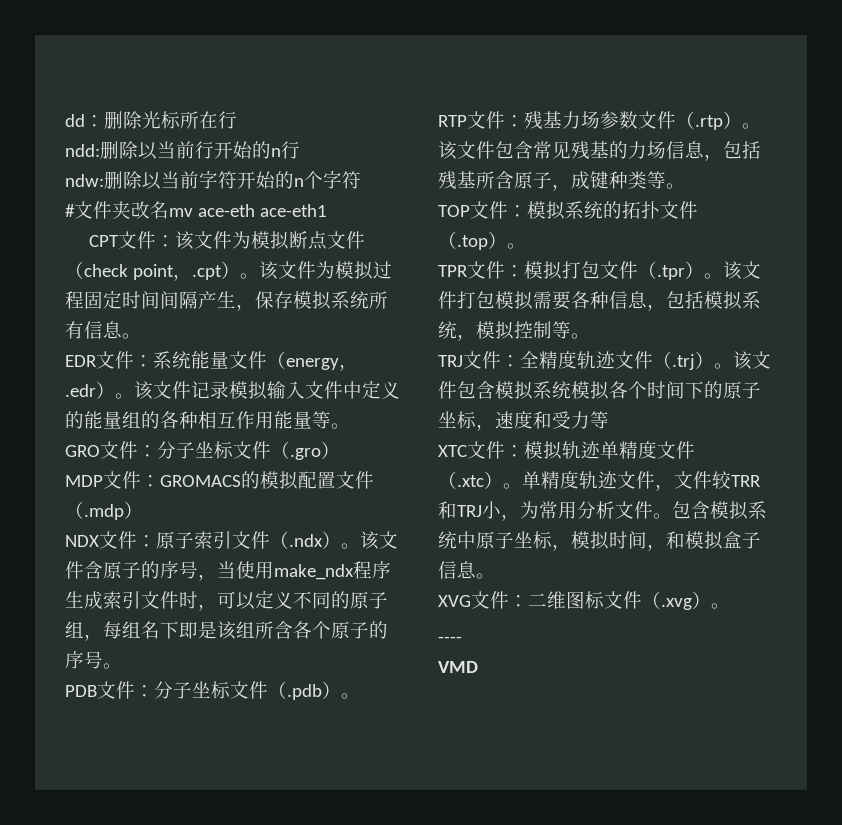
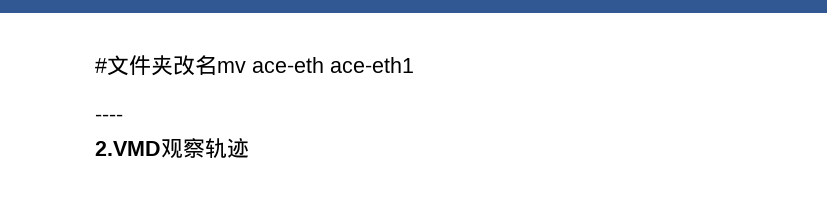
[65,111,237,129] [65,141,300,160] [65,170,361,190] dd：删除光标所在行 // ndd:删除以当前行开始的n行 // ndw:删除以当前字符开始的n个字符 // -> (95, 65) none
[89,231,366,250] [65,261,392,281] [65,290,388,311] [65,321,141,339] [65,351,358,371] [65,380,400,400] [65,411,350,429] [65,441,340,460] [65,471,374,490] [65,501,143,520] [65,531,398,550] [65,561,391,581] [65,590,388,611] [65,621,388,641] [65,651,122,669] [65,681,360,700] [438,111,761,130] [438,141,761,161] [438,171,685,191] [438,201,698,220] [438,231,526,250] [438,261,761,280] [438,291,761,311] [438,321,590,341] [438,351,771,370] [438,381,761,400] [438,411,609,431] [438,441,695,460] [438,471,761,491] [438,501,767,521] [438,531,761,551] [438,561,495,579] [438,591,730,610] [438,636,462,643] [438,661,478,673] CPT文件：该文件为模拟断点文件（check point，.cpt）。该文件为模拟过程固定时间间隔产生，保存模拟系统所有信息。 // EDR文件：系统能量文件（energy，.edr）。该文件记录模拟输入文件中定义的能量组的各种相互作用能量等。 // GRO文件：分子坐标文件（.gro） // MDP文件：GROMACS的模拟配置文件（.mdp） // NDX文件：原子索引文件（.ndx）。该文件含原子的序号，当使用make_ndx程序生成索引文件时，可以定义不同的原子组，每组名下即是该组所含各个原子的序号。 // PDB文件：分子坐标文件（.pdb）。 // RTP文件：残基力场参数文件（.rtp）。该文件包含常见残基的力场信息，包括残基所含原子，成键种类等。 // TOP文件：模拟系统的拓扑文件（.top）。 // TPR文件：模拟打包文件（.tpr）。该文件打包模拟需要各种信息，包括模拟系统，模拟控制等。 // TRJ文件：全精度轨迹文件（.trj）。该文件包含模拟系统模拟各个时间下的原子坐标，速度和受力等 // XTC文件：模拟轨迹单精度文件（.xtc）。单精度轨迹文件，文件较TRR和TRJ小，为常用分析文件。包含模拟系统中原子坐标，模拟时间，和模拟盒子信息。 // XVG文件：二维图标文件（.xvg）。 // ---- // VMD -> [95,114,123,122] [95,138,249,159] ---- // 2.VMD观察轨迹

